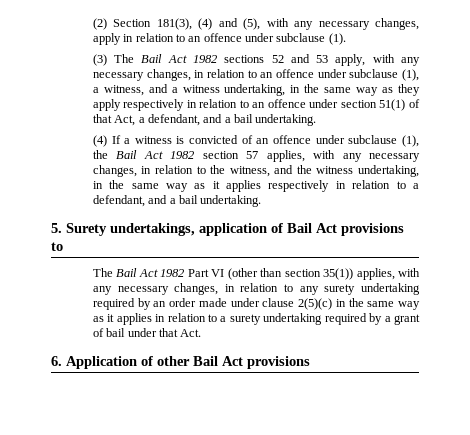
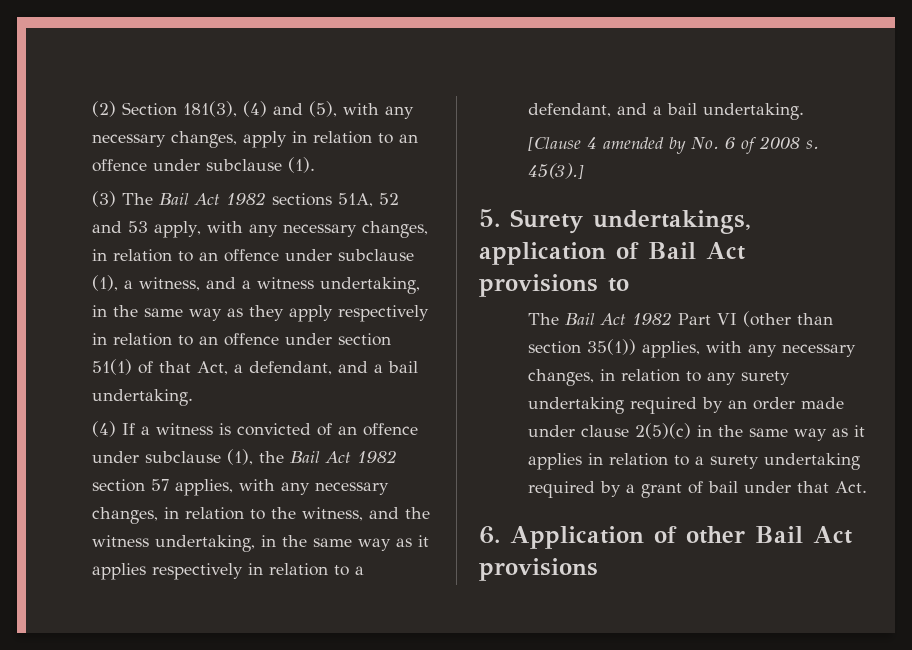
(265, 59) none -> [337,193,373,207] 51A,
(262, 201) none -> [527,136,819,154] [527,163,584,179] // [Clause 4 amended by No. 6 of 2008 s. 45(3).]

